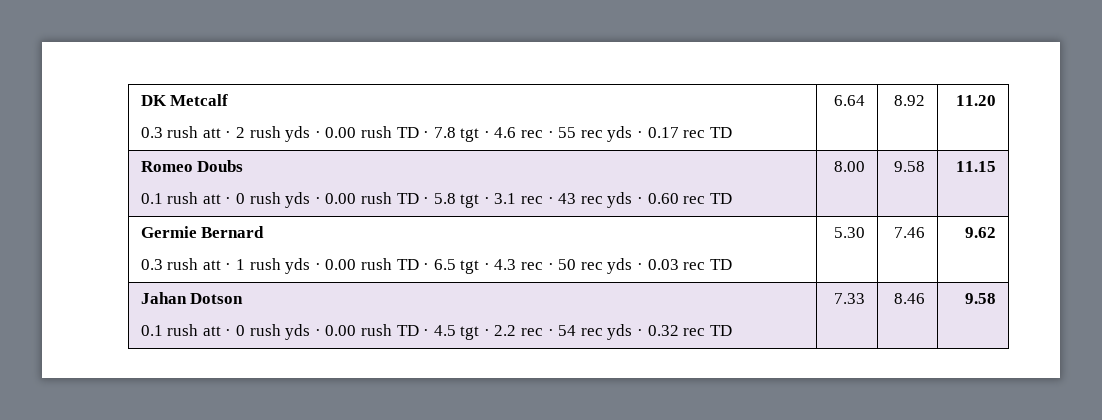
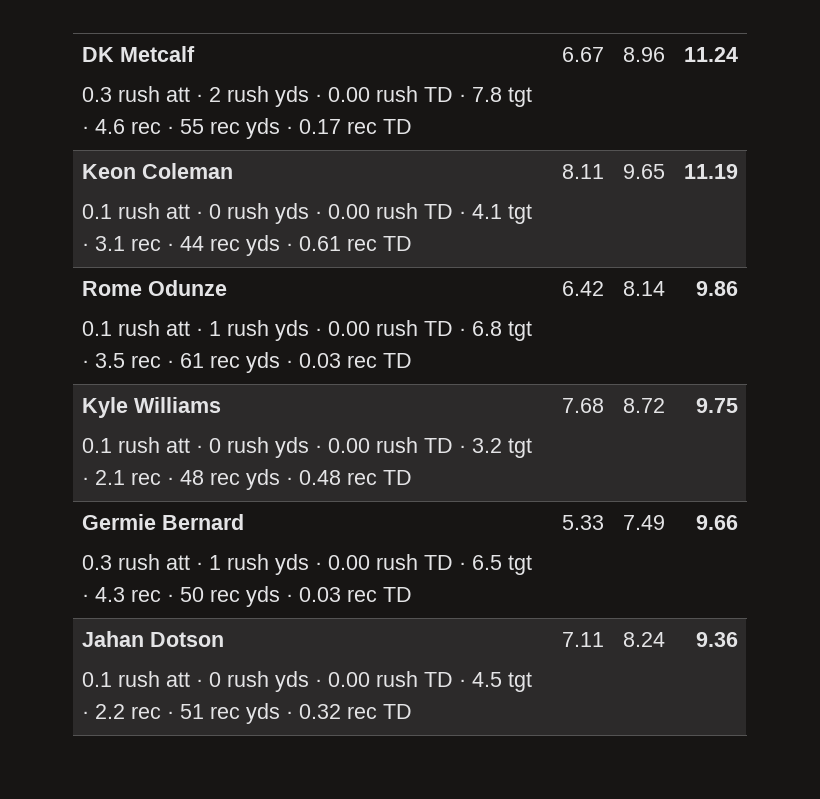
[834,95,866,106] [894,95,926,106] [956,95,997,106] [140,160,244,172] 6.64 | 8.92 | 11.20 // Romeo Doubs -> [562,47,605,62] [623,47,666,62] [684,47,739,62] [81,163,233,179] 6.67 | 8.96 | 11.24 // Keon Coleman
[433,193,456,204] 5.8 -> [471,204,502,219] 4.1
[558,192,732,208] [834,161,866,172] [894,161,926,172] [956,161,997,172] 43 rec yds · 0.60 rec TD | 8.00 | 9.58 | 11.15 -> [179,235,412,256] [562,164,605,179] [623,164,666,179] [684,164,739,179] [81,280,227,296] [81,320,532,341] [81,352,412,373] [562,281,605,296] [623,281,666,296] [696,281,739,296] [81,397,221,418] [81,437,532,458] [81,469,412,490] [562,398,605,413] [623,398,666,413] [696,398,739,413] 44 rec yds · 0.61 rec TD | 8.11 | 9.65 | 11.19 // Rome Odunze // 0.1 rush att · 1 rush yds · 0.00 rush TD · 6.8 tgt · 3.5 rec · 61 rec yds · 0.03 rec TD | 6.42 | 8.14 | 9.86 // Kyle Williams // 0.1 rush att · 0 rush yds · 0.00 rush TD · 3.2 tgt · 2.1 rec · 48 rec yds · 0.48 rec TD | 7.68 | 8.72 | 9.75
[834,227,866,238] [894,227,926,238] [965,227,997,238] 5.30 | 7.46 | 9.62 -> [562,515,605,530] [623,515,666,530] [696,515,739,530] 5.33 | 7.49 | 9.66
[558,325,577,336] 54 -> [179,704,204,719] 51
[834,293,866,304] [894,293,926,304] [965,293,997,304] 7.33 | 8.46 | 9.58 -> [562,632,605,647] [623,632,666,647] [696,632,739,647] 7.11 | 8.24 | 9.36

